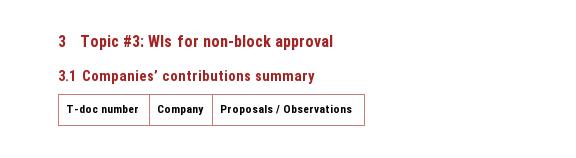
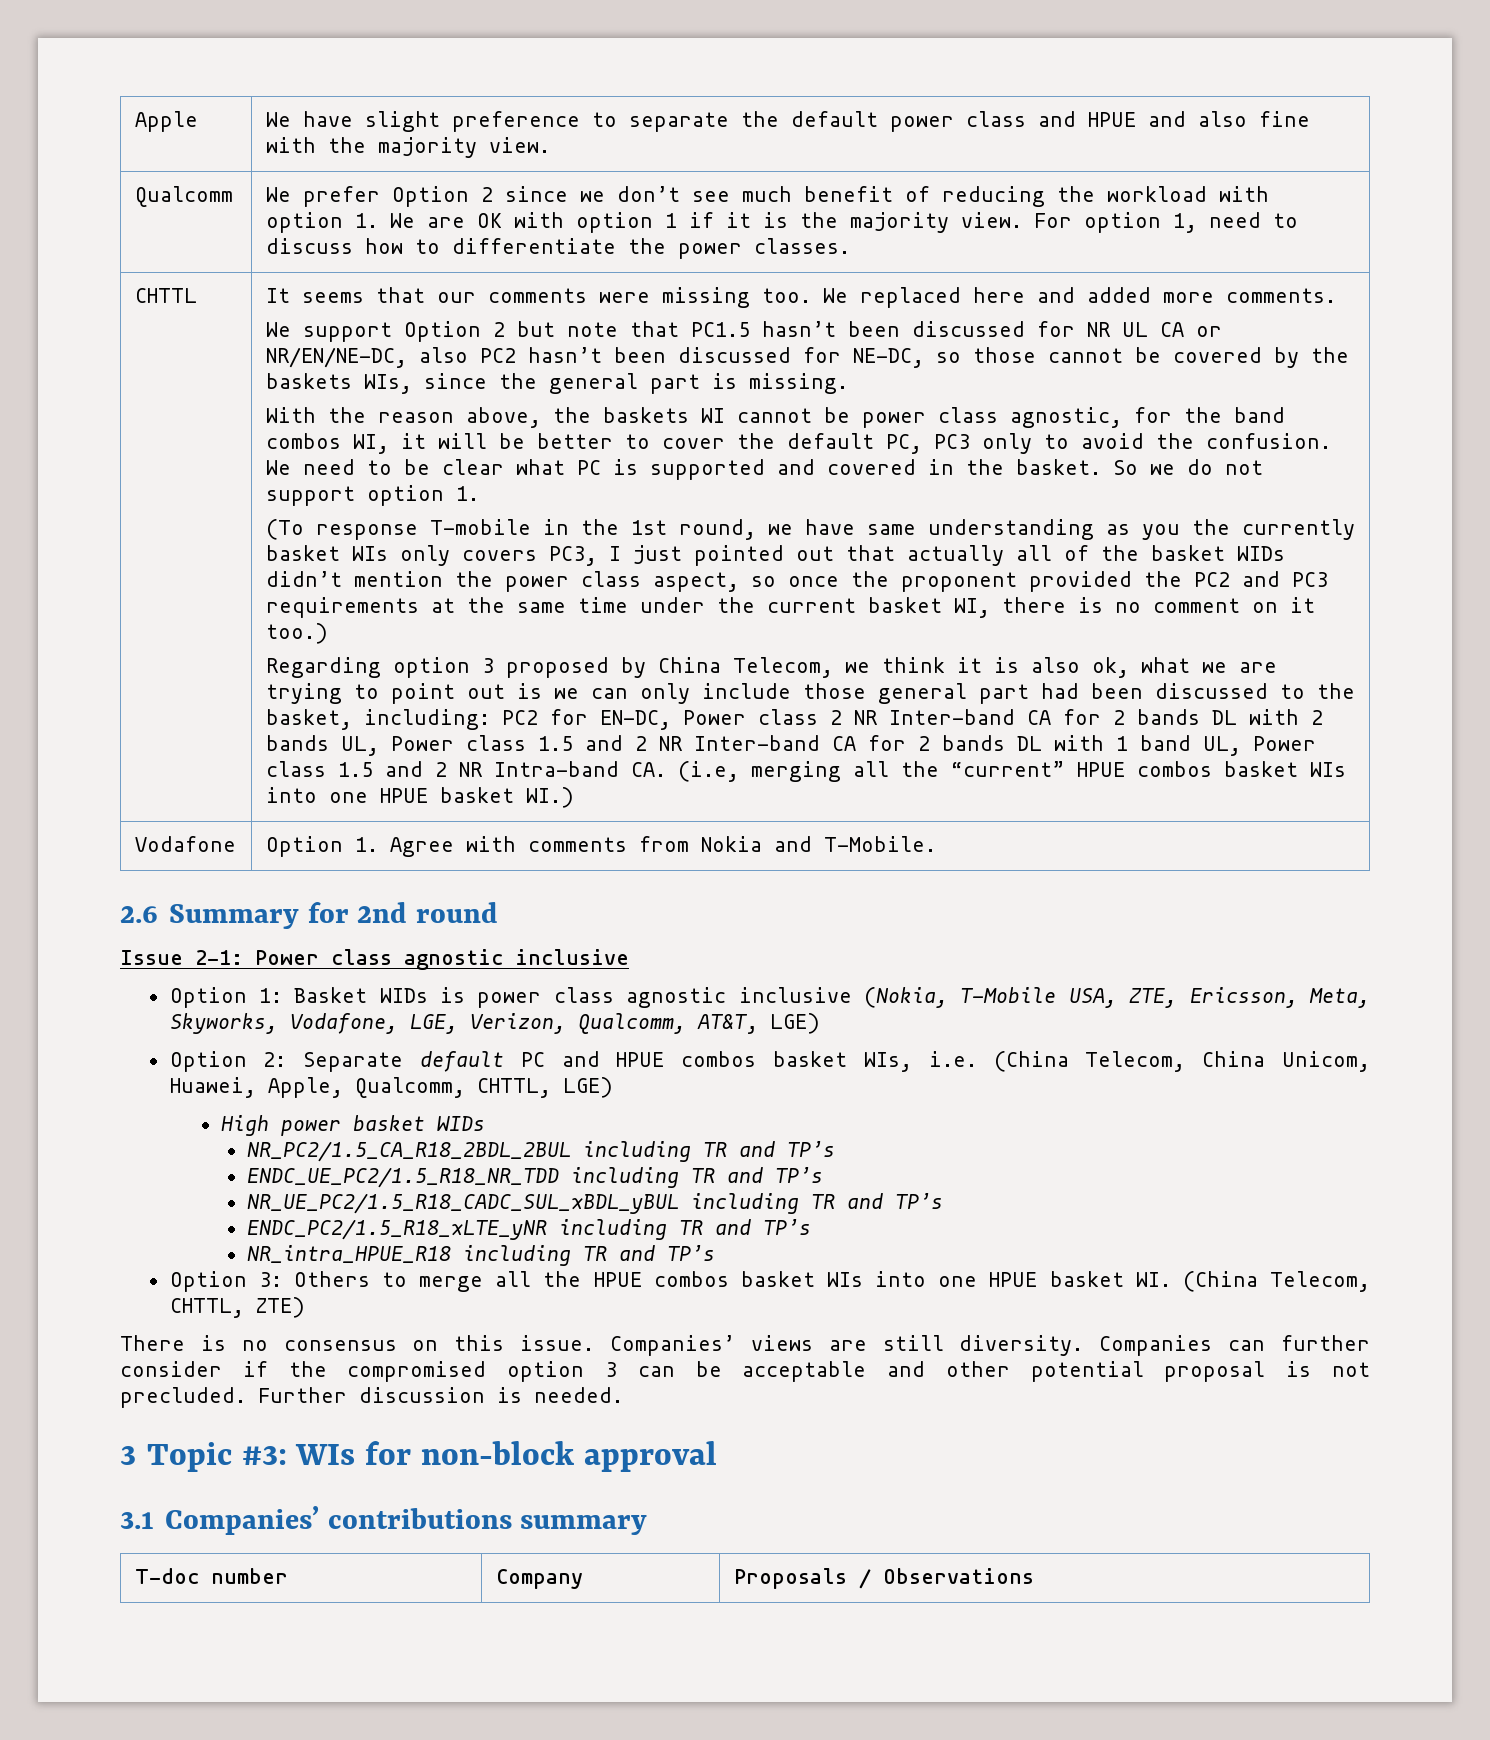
(58, 41) none -> [134,111,198,132] [265,111,1310,132] [265,137,550,158] [134,186,233,207] [265,186,1269,207] [265,212,1298,233] [265,238,850,259] [134,288,197,303] [265,287,1336,308] [265,321,1222,342] [265,347,1349,368] [265,373,848,394] [265,407,1285,428] [265,433,1331,454] [265,459,1263,480] [265,485,479,506] [265,519,1355,540] [265,545,1285,566] [265,571,1328,592] [265,597,1315,618] [265,623,328,644] [265,657,1277,678] [265,683,1355,704] [265,709,1323,730] [265,735,1316,756] [265,761,1346,782] [265,787,574,808] [134,836,236,852] [265,836,936,857] [120,902,499,929] [120,949,629,970] [169,987,1370,1008] [169,1013,820,1034] [169,1051,1370,1072] [169,1077,613,1098] [221,1115,486,1136] [247,1141,836,1162] [247,1167,824,1188] [247,1193,944,1214] [247,1219,812,1240] [247,1245,716,1266] [169,1271,1370,1292] [169,1297,305,1318] [120,1335,1370,1356] [120,1361,1370,1382] [120,1387,623,1408] Apple | We have slight preference to separate the default power class and HPUE and also fine with the majority view. // Qualcomm | We prefer Option 2 since we don’t see much benefit of reducing the workload with option 1. We are OK with option 1 if it is the majority view. For option 1, need to discuss how to differentiate the power classes. // CHTTL | It seems that our comments were missing too. We replaced here and added more comments. // We support Option 2 but note that PC1.5 hasn’t been discussed for NR UL CA or NR/EN/NE-DC, also PC2 hasn’t been discussed for NE-DC, so those cannot be covered by the baskets WIs, since the general part is missing. // With the reason above, the baskets WI cannot be power class agnostic, for the band combos WI, it will be better to cover the default PC, PC3 only to avoid the confusion. We need to be clear what PC is supported and covered in the basket. So we do not support option 1. // (To response T-mobile in the 1st round, we have same understanding as you the currently basket WIs only covers PC3, I just pointed out that actually all of the basket WIDs didn’t mention the power class aspect, so once the proponent provided the PC2 and PC3 requirements at the same time under the current basket WI, there is no comment on it too.) // Regarding option 3 proposed by China Telecom, we think it is also ok, what we are trying to point out is we can only include those general part had been discussed to the basket, including: PC2 for EN-DC, Power class 2 NR Inter-band CA for 2 bands DL with 2 bands UL, Power class 1.5 and 2 NR Inter-band CA for 2 bands DL with 1 band UL, Power class 1.5 and 2 NR Intra-band CA. (i.e, merging all the “current” HPUE combos basket WIs into one HPUE basket WI.) // Vodafone | Option 1. Agree with comments from Nokia and T-Mobile. // 2.6 Summary for 2nd round // Issue 2-1: Power class agnostic inclusive // Option 1: Basket WIDs is power class agnostic inclusive (Nokia, T-Mobile USA, ZTE, Ericsson, Meta, Skyworks, Vodafone, LGE, Verizon, Qualcomm, AT&T, LGE) // Option 2: Separate default PC and HPUE combos basket WIs, i.e. (China Telecom, China Unicom, Huawei, Apple, Qualcomm, CHTTL, LGE) // High power basket WIDs // NR_PC2/1.5_CA_R18_2BDL_2BUL including TR and TP’s // ENDC_UE_PC2/1.5_R18_NR_TDD including TR and TP’s // NR_UE_PC2/1.5_R18_CADC_SUL_xBDL_yBUL including TR and TP’s // ENDC_PC2/1.5_R18_xLTE_yNR including TR and TP’s // NR_intra_HPUE_R18 including TR and TP’s // Option 3: Others to merge all the HPUE combos basket WIs into one HPUE basket WI. (China Telecom, CHTTL, ZTE) // There is no consensus on this issue. Companies’ views are still diversity. Companies can further consider if the compromised option 3 can be acceptable and other potential proposal is not precluded. Further discussion is needed. //

